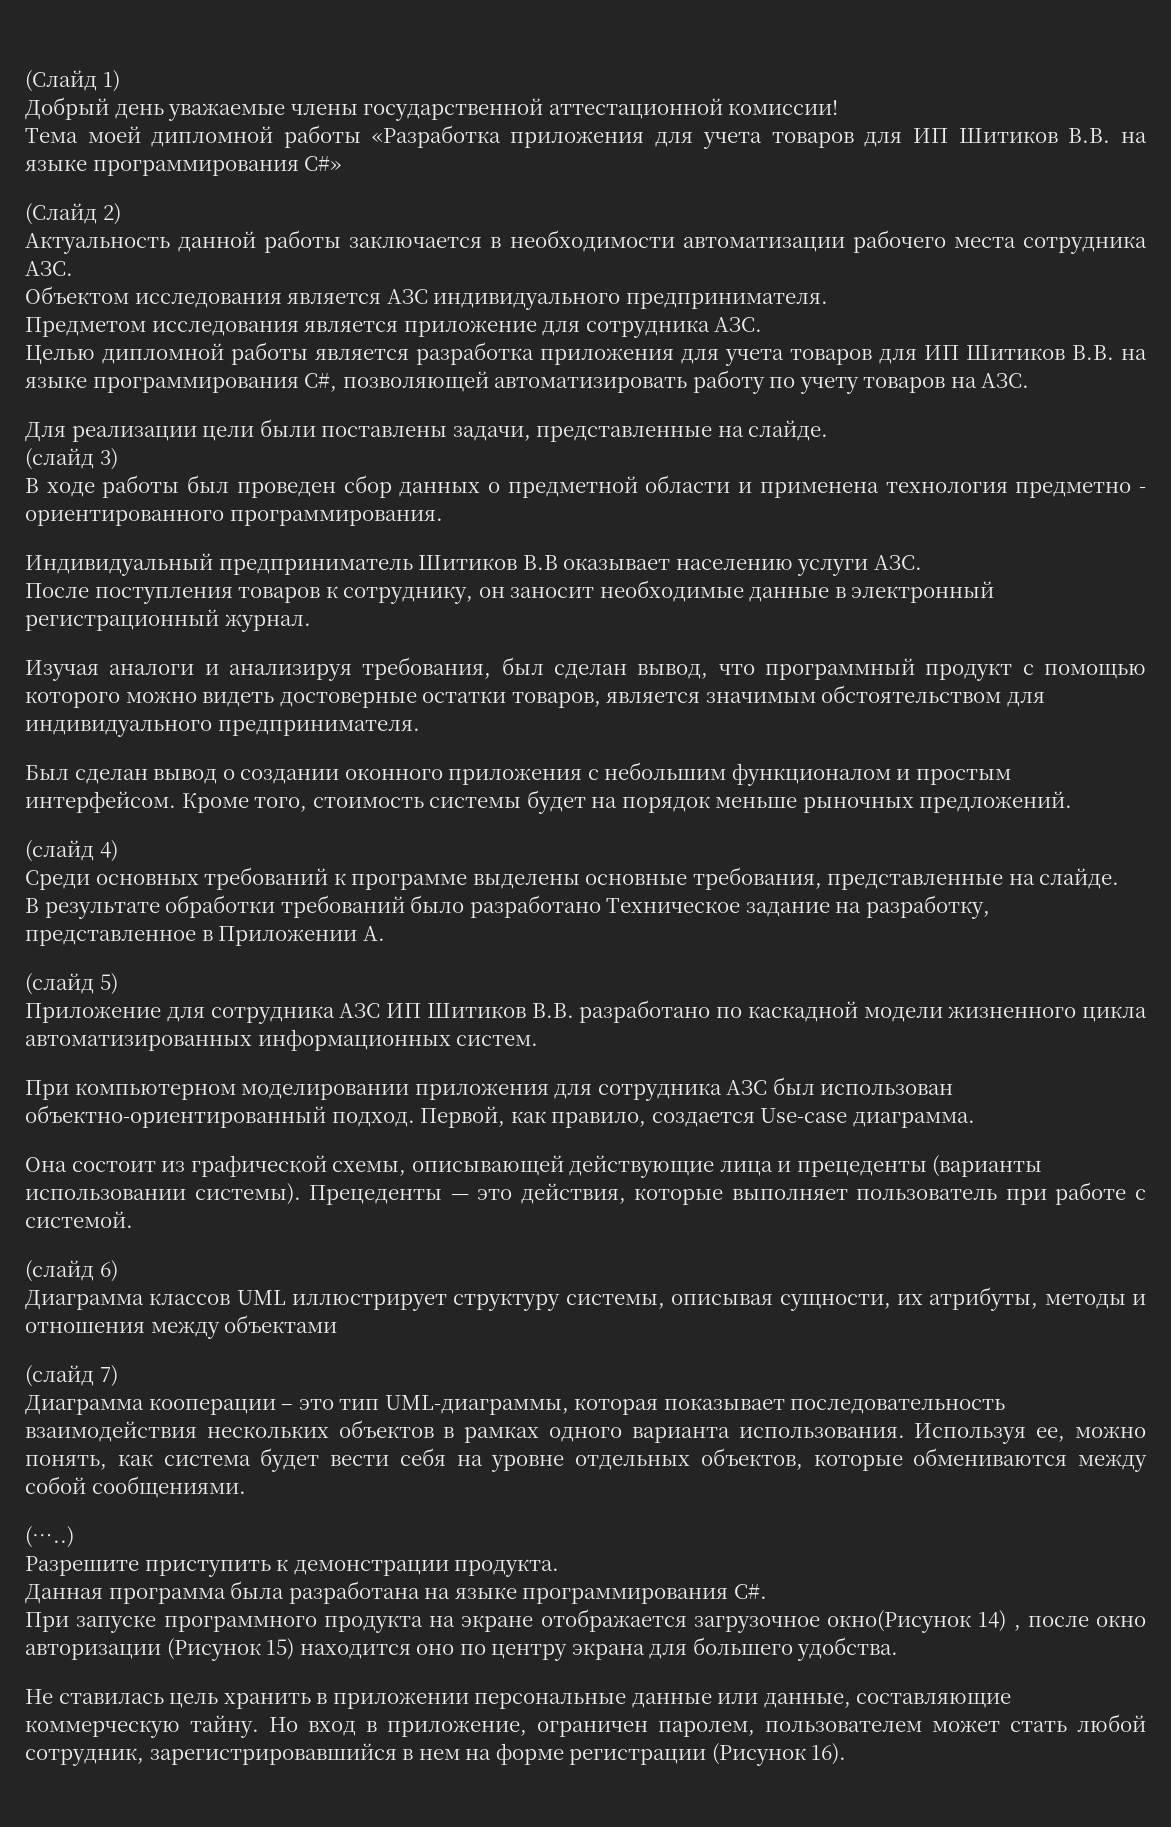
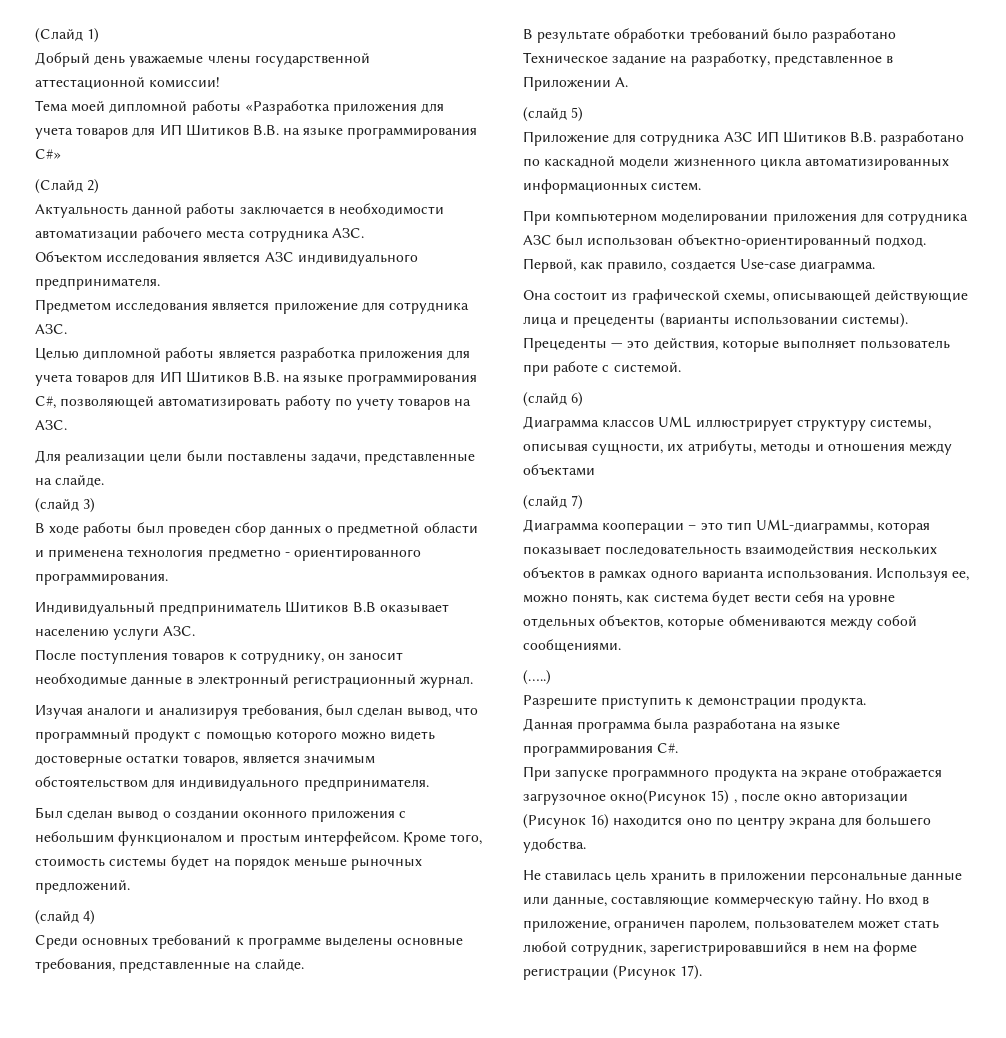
[978,1610,1007,1632] 14) -> [710,790,730,805] 15)
[266,1638,295,1660] 15) -> [590,814,610,829] 16)
[811,1743,847,1765] 16). -> [680,965,703,980] 17).

